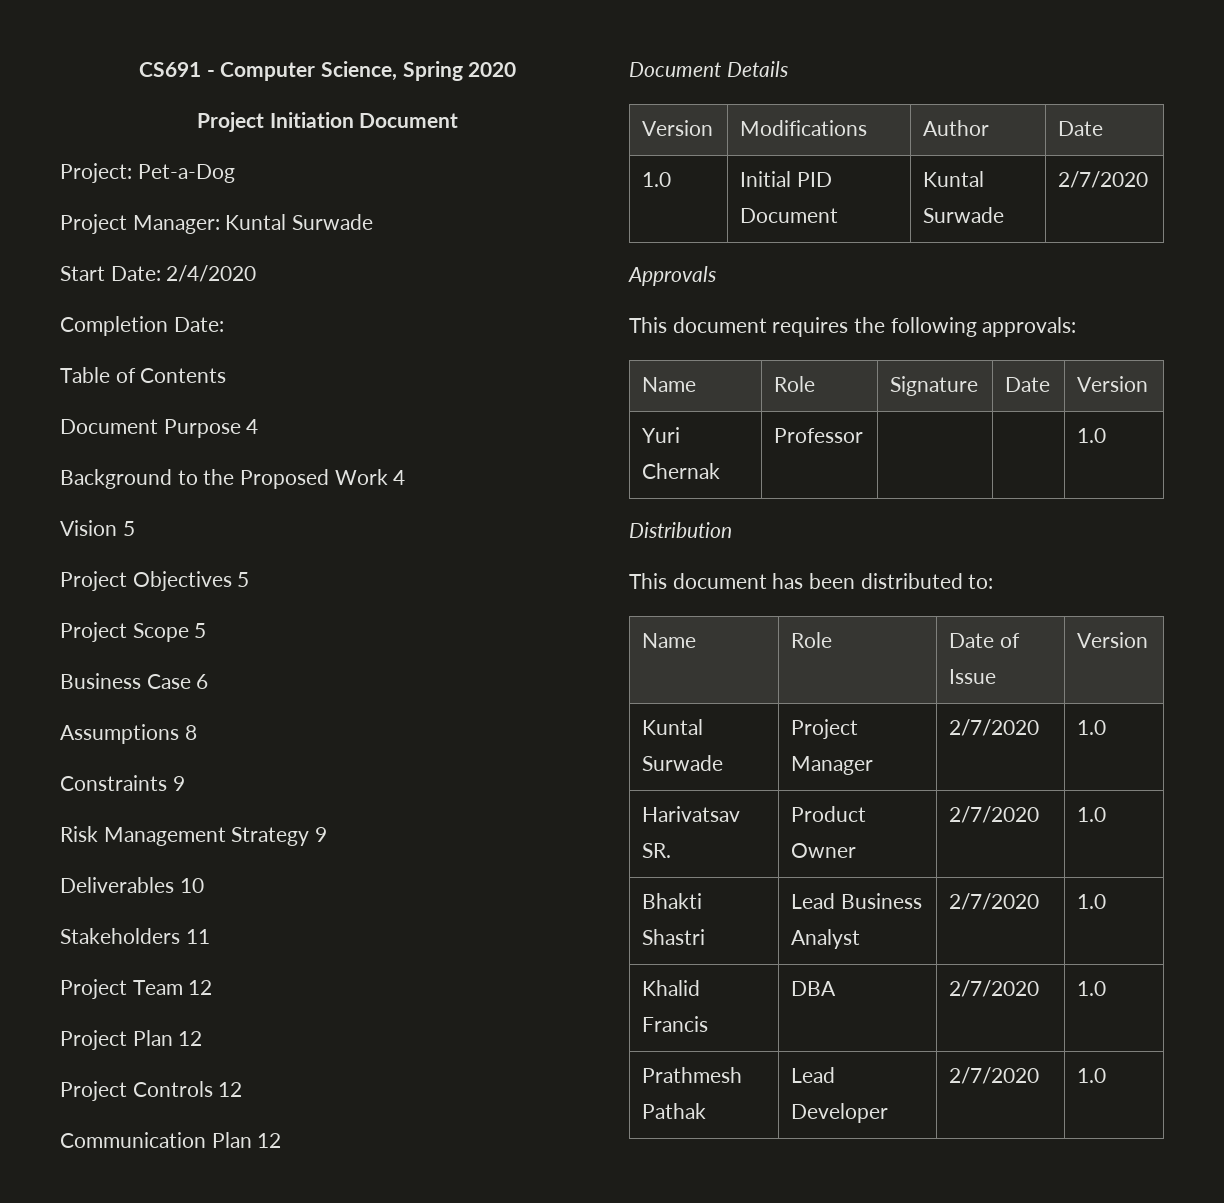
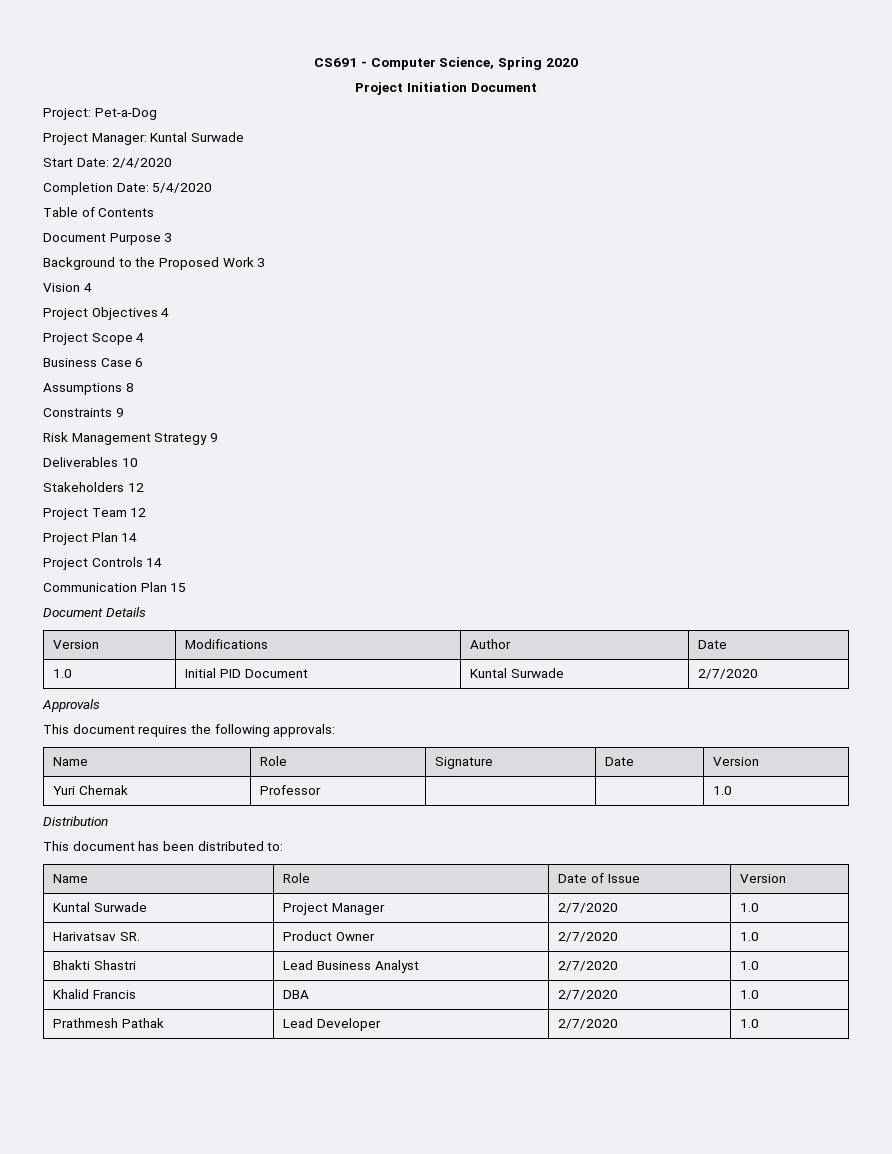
(224, 324) none -> [152,183,213,193] 5/4/2020
[246,419,259,434] 4 -> [164,233,173,242] 3
[393,470,406,485] 4 -> [257,258,266,267] 3
[122,521,135,536] 5 -> [83,283,92,292] 4
[237,572,250,587] 5 -> [161,308,170,317] 4
[194,623,207,638] 5 -> [136,333,145,342] 4
[185,929,210,944] 11 -> [127,483,144,492] 12
[178,1031,203,1046] 12 -> [121,533,138,542] 14
[218,1082,243,1097] 12 -> [146,558,163,567] 14
[257,1133,282,1148] 12 -> [170,583,187,592] 15

